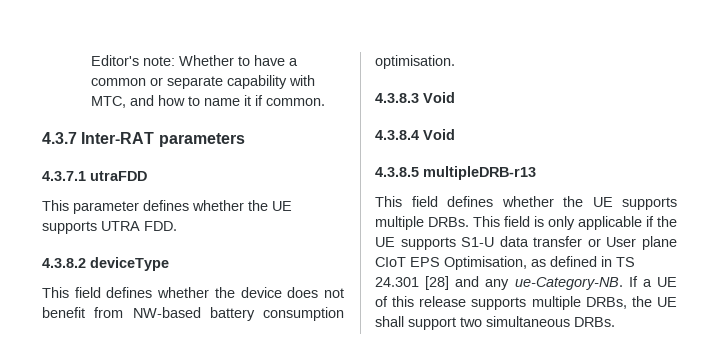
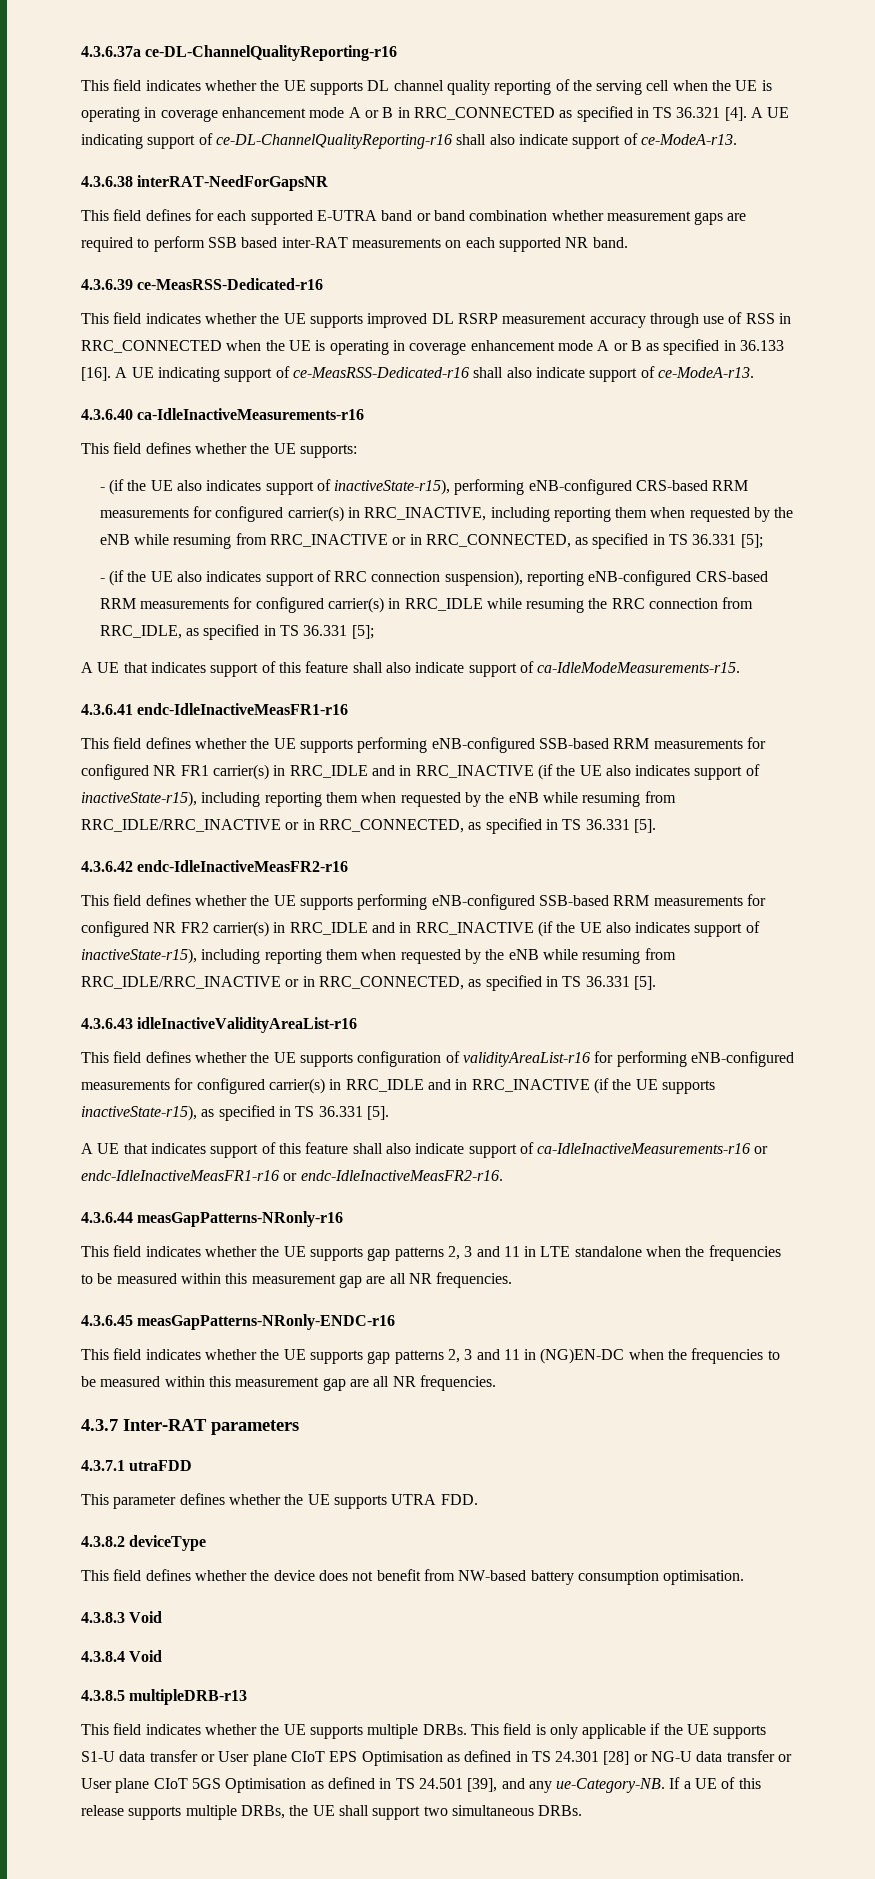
[90,55,298,66] [90,75,315,89] [90,95,325,108] Editor's note: Whether to have a common or separate capability with MTC, and how to name it if common. -> [81,45,398,61] [81,79,772,95] [81,106,790,122] [81,133,737,149] [81,175,329,191] [81,209,747,225] [81,236,628,252] [81,278,324,290] [81,312,792,328] [81,339,785,355] [81,366,754,382] [81,408,365,420] [81,442,357,458] [99,479,749,495] [99,506,794,522] [99,533,763,549] [99,570,768,586] [99,597,754,613] [99,624,374,640] [81,661,741,677] [81,703,349,715] [81,737,766,753] [81,764,760,780] [81,791,676,807] [81,818,656,834] [81,860,349,872] [81,894,766,910] [81,921,760,937] [81,948,676,964] [81,975,656,991] [81,1017,358,1033] [81,1051,794,1067] [81,1078,715,1094] [81,1105,389,1121] [81,1142,769,1158] [81,1170,503,1181] [81,1211,344,1227] [81,1245,781,1261] [81,1272,513,1288] [81,1314,396,1330] [81,1348,780,1364] [81,1375,496,1391] 4.3.6.37a ce-DL-ChannelQualityReporting-r16 // This field indicates whether the UE supports DL channel quality reporting of the serving cell when the UE is operating in coverage enhancement mode A or B in RRC_CONNECTED as specified in TS 36.321 [4]. A UE indicating support of ce-DL-ChannelQualityReporting-r16 shall also indicate support of ce-ModeA-r13. // 4.3.6.38 interRAT-NeedForGapsNR // This field defines for each supported E-UTRA band or band combination whether measurement gaps are required to perform SSB based inter-RAT measurements on each supported NR band. // 4.3.6.39 ce-MeasRSS-Dedicated-r16 // This field indicates whether the UE supports improved DL RSRP measurement accuracy through use of RSS in RRC_CONNECTED when the UE is operating in coverage enhancement mode A or B as specified in 36.133 [16]. A UE indicating support of ce-MeasRSS-Dedicated-r16 shall also indicate support of ce-ModeA-r13. // 4.3.6.40 ca-IdleInactiveMeasurements-r16 // This field defines whether the UE supports: // - (if the UE also indicates support of inactiveState-r15), performing eNB-configured CRS-based RRM measurements for configured carrier(s) in RRC_INACTIVE, including reporting them when requested by the eNB while resuming from RRC_INACTIVE or in RRC_CONNECTED, as specified in TS 36.331 [5]; // - (if the UE also indicates support of RRC connection suspension), reporting eNB-configured CRS-based RRM measurements for configured carrier(s) in RRC_IDLE while resuming the RRC connection from RRC_IDLE, as specified in TS 36.331 [5]; // A UE that indicates support of this feature shall also indicate support of ca-IdleModeMeasurements-r15. // 4.3.6.41 endc-IdleInactiveMeasFR1-r16 // This field defines whether the UE supports performing eNB-configured SSB-based RRM measurements for configured NR FR1 carrier(s) in RRC_IDLE and in RRC_INACTIVE (if the UE also indicates support of inactiveState-r15), including reporting them when requested by the eNB while resuming from RRC_IDLE/RRC_INACTIVE or in RRC_CONNECTED, as specified in TS 36.331 [5]. // 4.3.6.42 endc-IdleInactiveMeasFR2-r16 // This field defines whether the UE supports performing eNB-configured SSB-based RRM measurements for configured NR FR2 carrier(s) in RRC_IDLE and in RRC_INACTIVE (if the UE also indicates support of inactiveState-r15), including reporting them when requested by the eNB while resuming from RRC_IDLE/RRC_INACTIVE or in RRC_CONNECTED, as specified in TS 36.331 [5]. // 4.3.6.43 idleInactiveValidityAreaList-r16 // This field defines whether the UE supports configuration of validityAreaList-r16 for performing eNB-configured measurements for configured carrier(s) in RRC_IDLE and in RRC_INACTIVE (if the UE supports inactiveState-r15), as specified in TS 36.331 [5]. // A UE that indicates support of this feature shall also indicate support of ca-IdleInactiveMeasurements-r16 or endc-IdleInactiveMeasFR1-r16 or endc-IdleInactiveMeasFR2-r16. // 4.3.6.44 measGapPatterns-NRonly-r16 // This field indicates whether the UE supports gap patterns 2, 3 and 11 in LTE standalone when the frequencies to be measured within this measurement gap are all NR frequencies. // 4.3.6.45 measGapPatterns-NRonly-ENDC-r16 // This field indicates whether the UE supports gap patterns 2, 3 and 11 in (NG)EN-DC when the frequencies to be measured within this measurement gap are all NR frequencies.
[447,196,493,207] defines -> [145,1724,201,1735] indicates
[444,256,527,270] Optimisation, -> [361,1751,443,1766] Optimisation
(450, 283) none -> [633,1750,793,1762] [81,1777,498,1793] or NG-U data transfer or User plane CIoT 5GS Optimisation as defined in TS 24.501 [39],

